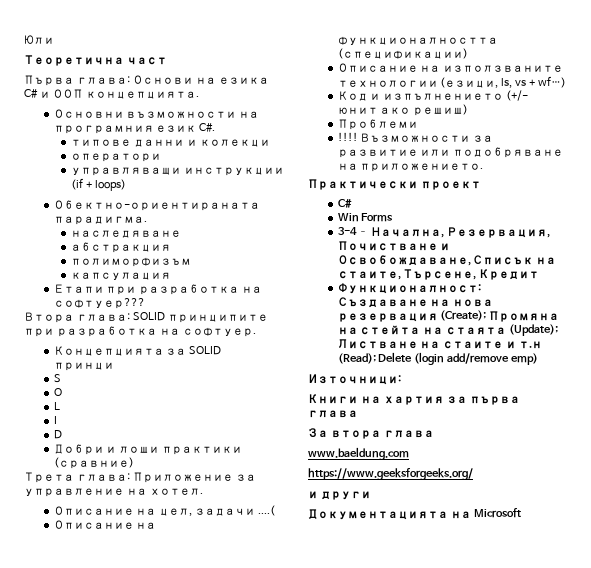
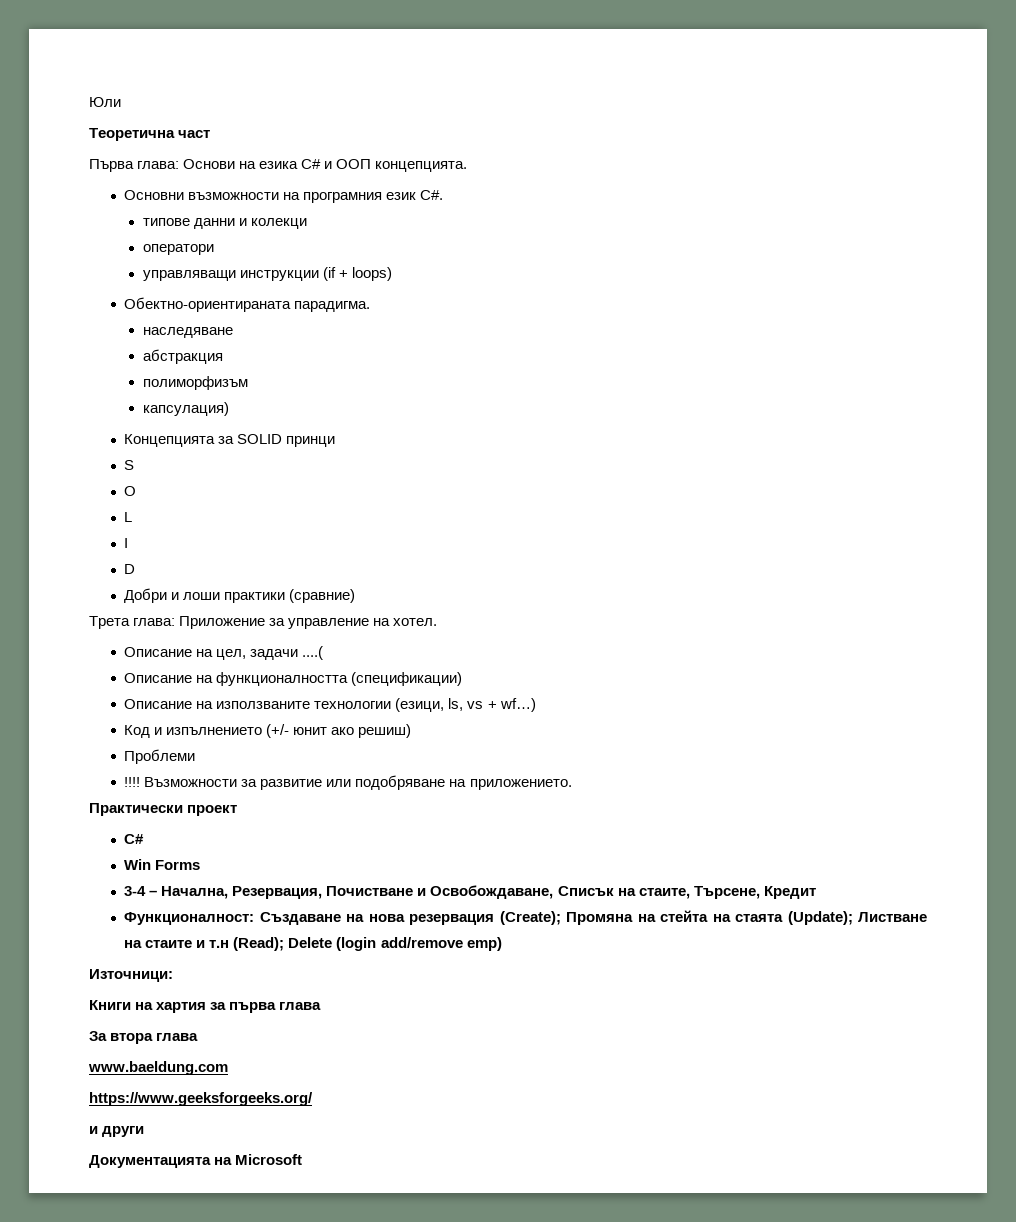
[70,272,171,280] [53,284,263,295] [53,298,145,309] [24,312,268,323] [24,326,256,337] капсулация // Етапи при разработка на софтуер??? // Втора глава: SOLID принципите при разработка на софтуер. -> [142,402,229,416] капсулация)

